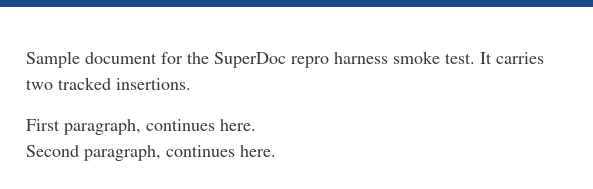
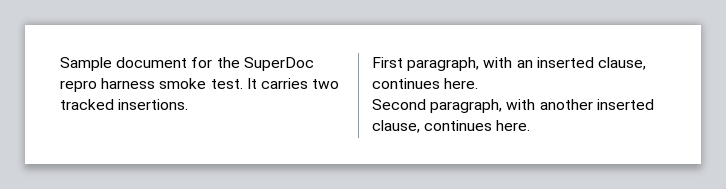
(141, 127) none -> [483,57,646,70] with an inserted clause,
(161, 153) none -> [506,99,654,110] [372,120,420,133] with another inserted clause,

